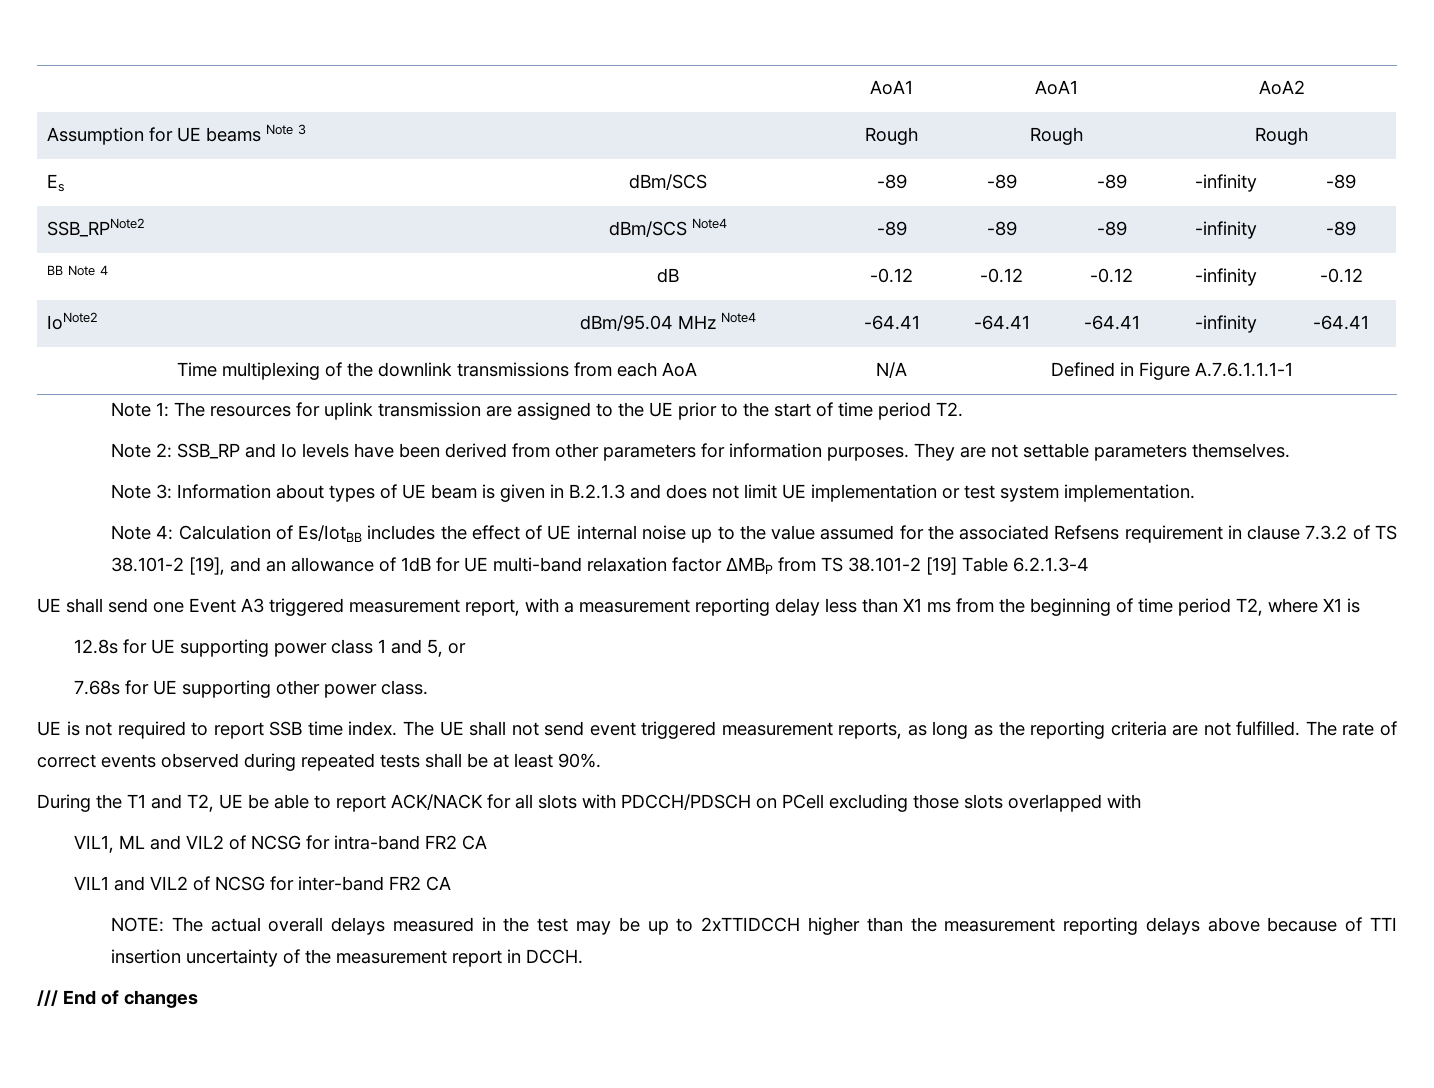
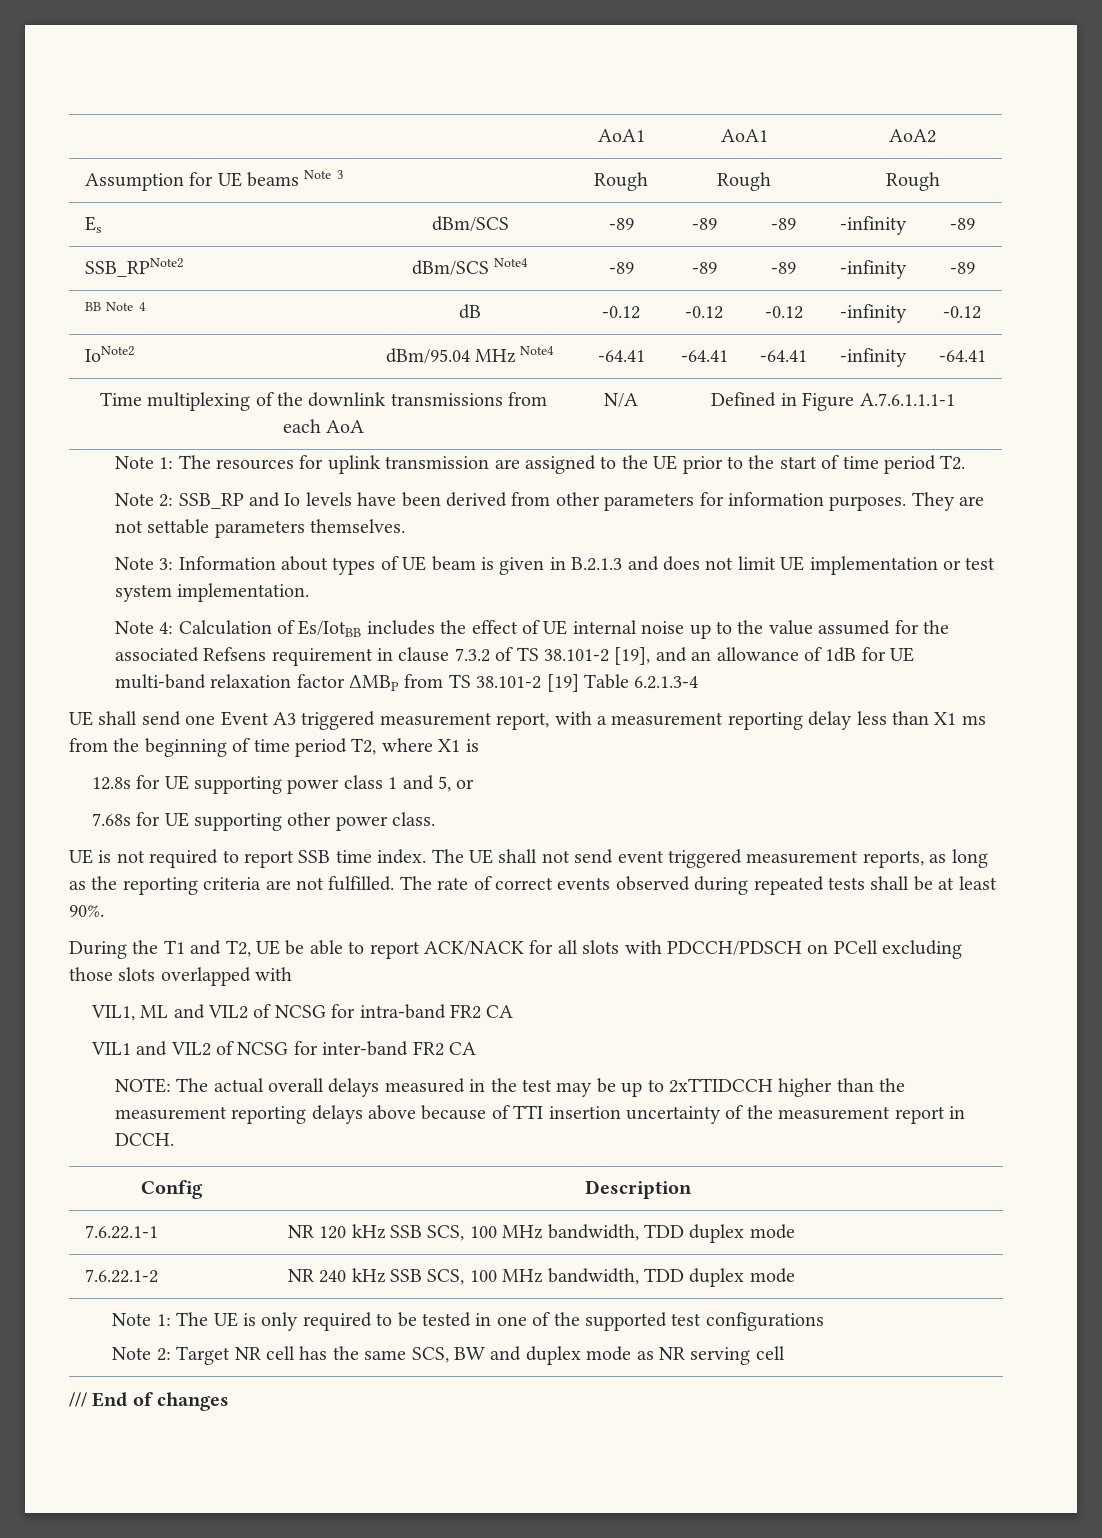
(583, 956) none -> [140,1180,203,1199] [584,1180,692,1199] [84,1225,158,1239] [287,1224,795,1243] [84,1269,158,1283] [287,1268,795,1287] [112,1312,824,1331] [112,1346,785,1365] // Config | Description // 7.6.22.1-1 | NR 120 kHz SSB SCS, 100 MHz bandwidth, TDD duplex mode // 7.6.22.1-2 | NR 240 kHz SSB SCS, 100 MHz bandwidth, TDD duplex mode // Note 1: The UE is only required to be tested in one of the supported test configurations // Note 2: Target NR cell has the same SCS, BW and duplex mode as NR serving cell

